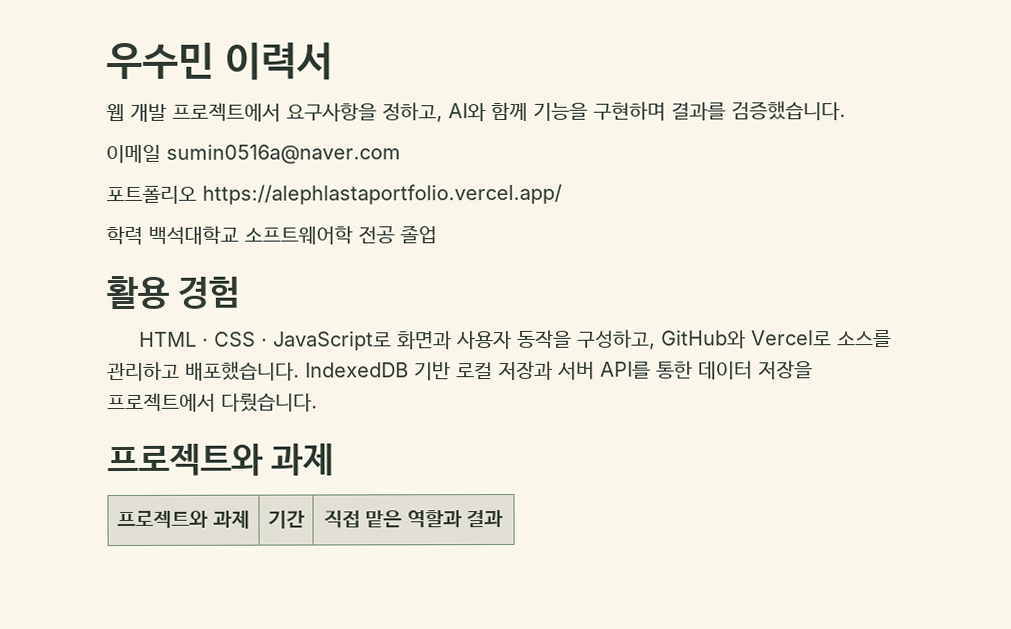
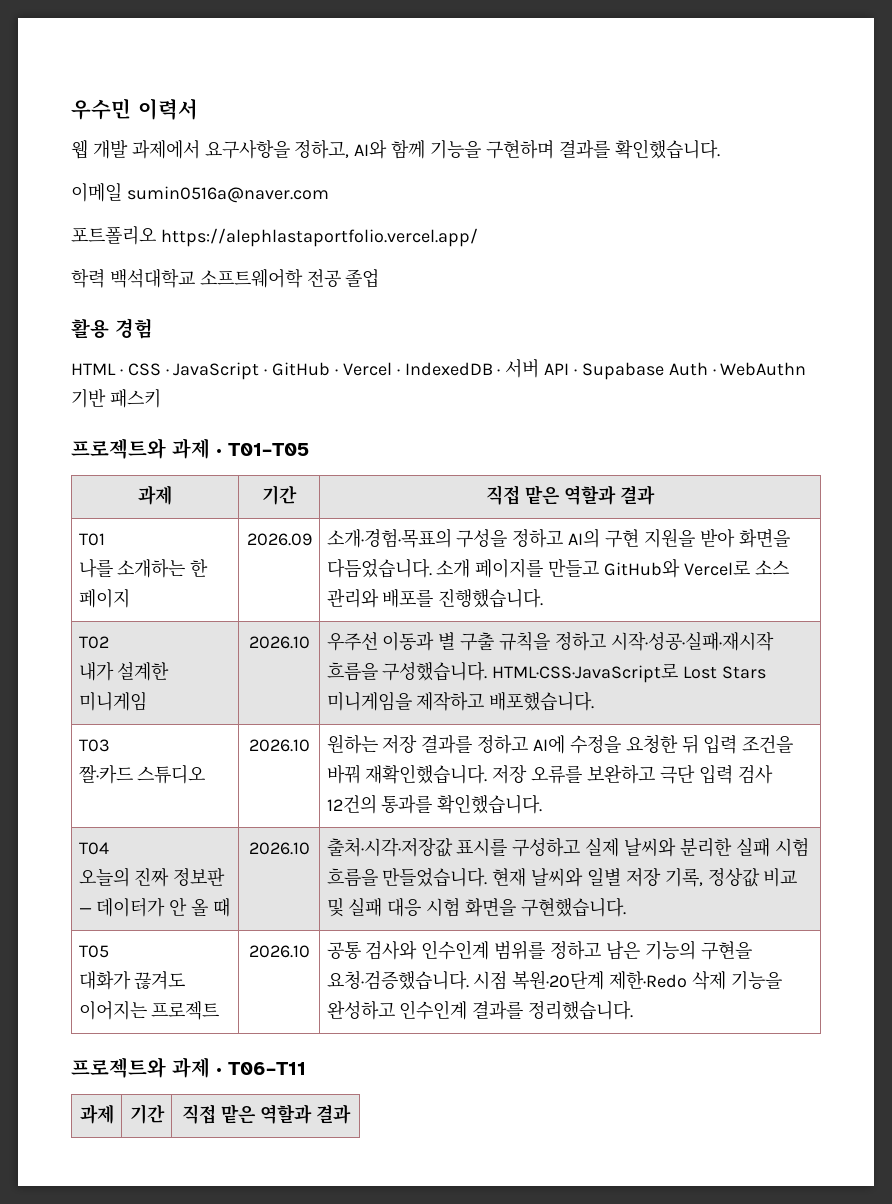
[172,102,281,122] 프로젝트에서 -> [131,140,200,159] 과제에서
[731,101,846,121] 검증했습니다. -> [614,139,720,159] 확인했습니다.
[272,329,892,351] [107,360,813,382] [107,392,318,413] [107,443,335,477] [117,510,250,529] [267,510,305,529] [323,510,504,528] JavaScript로 화면과 사용자 동작을 구성하고, GitHub와 Vercel로 소스를 관리하고 배포했습니다. IndexedDB 기반 로컬 저장과 서버 API를 통한 데이터 저장을 프로젝트에서 다뤘습니다. // 프로젝트와 과제 // 프로젝트와 과제 | 기간 | 직접 맡은 역할과 결과 -> [173,359,807,380] [71,389,161,408] [71,438,309,459] [138,485,172,505] [262,485,297,505] [486,485,655,505] [78,533,105,546] [78,559,209,578] [78,588,130,608] [246,533,312,546] [326,528,790,548] [326,558,789,578] [326,588,544,608] [78,636,109,649] [78,662,170,681] [78,692,147,711] [248,636,310,649] [326,631,774,651] [326,661,767,683] [326,691,595,711] [78,739,110,752] [78,764,206,784] [248,739,310,752] [326,734,794,754] [326,764,773,784] [326,794,543,814] [78,842,109,855] [78,867,226,887] [78,897,231,917] [248,842,310,855] [326,837,809,857] [326,867,798,887] [326,897,626,917] [78,945,109,958] [78,971,186,990] [78,1000,220,1020] [248,945,310,958] [326,940,752,960] [326,970,782,990] [326,1000,634,1020] [71,1057,306,1078] [79,1104,114,1124] [129,1104,165,1124] [181,1104,351,1124] JavaScript · GitHub · Vercel · IndexedDB · 서버 API · Supabase Auth · WebAuthn 기반 패스키 // 프로젝트와 과제 · T01–T05 // 과제 | 기간 | 직접 맡은 역할과 결과 // T01 // 나를 소개하는 한 페이지 | 2026.09 | 소개·경험·목표의 구성을 정하고 AI의 구현 지원을 받아 화면을 다듬었습니다. 소개 페이지를 만들고 GitHub와 Vercel로 소스 관리와 배포를 진행했습니다. // T02 // 내가 설계한 미니게임 | 2026.10 | 우주선 이동과 별 구출 규칙을 정하고 시작·성공·실패·재시작 흐름을 구성했습니다. HTML·CSS·JavaScript로 Lost Stars 미니게임을 제작하고 배포했습니다. // T03 // 짤·카드 스튜디오 | 2026.10 | 원하는 저장 결과를 정하고 AI에 수정을 요청한 뒤 입력 조건을 바꿔 재확인했습니다. 저장 오류를 보완하고 극단 입력 검사 12건의 통과를 확인했습니다. // T04 // 오늘의 진짜 정보판 — 데이터가 안 올 때 | 2026.10 | 출처·시각·저장값 표시를 구성하고 실제 날씨와 분리한 실패 시험 흐름을 만들었습니다. 현재 날씨와 일별 저장 기록, 정상값 비교 및 실패 대응 시험 화면을 구현했습니다. // T05 // 대화가 끊겨도 이어지는 프로젝트 | 2026.10 | 공통 검사와 인수인계 범위를 정하고 남은 기능의 구현을 요청·검증했습니다. 시점 복원·20단계 제한·Redo 삭제 기능을 완성하고 인수인계 결과를 정리했습니다. // 프로젝트와 과제 · T06–T11 // 과제 | 기간 | 직접 맡은 역할과 결과

